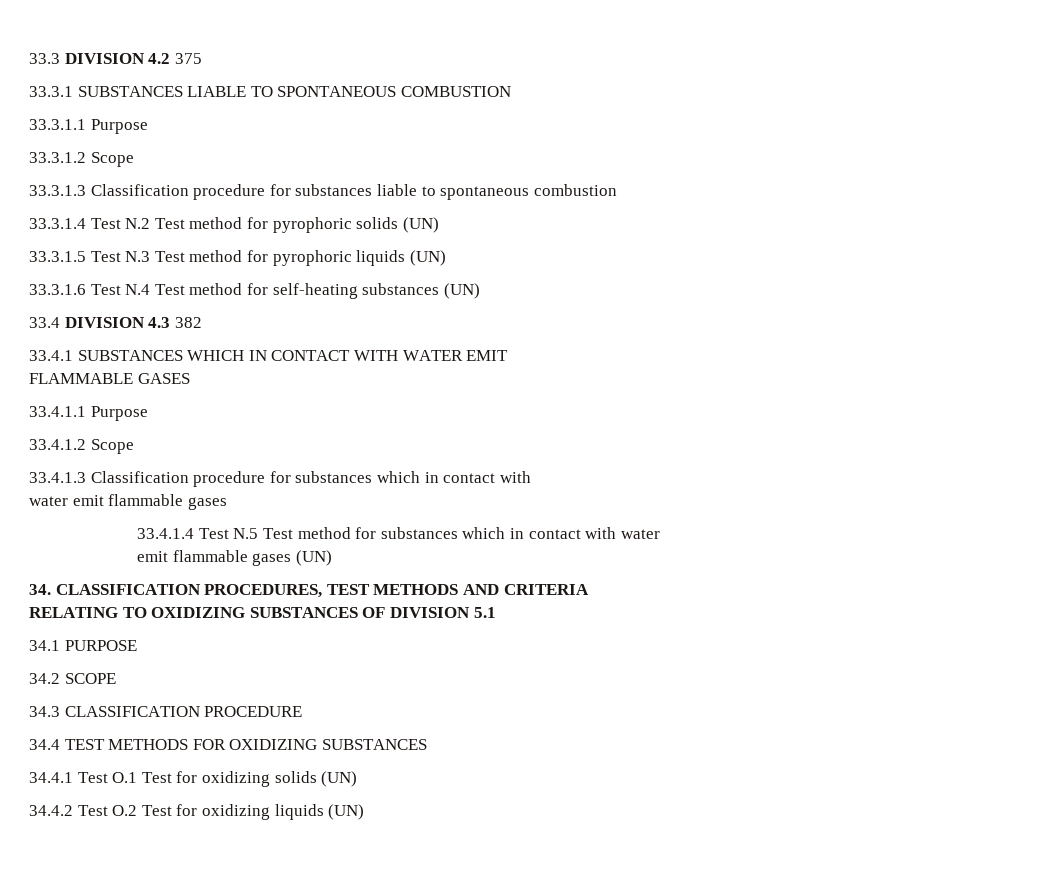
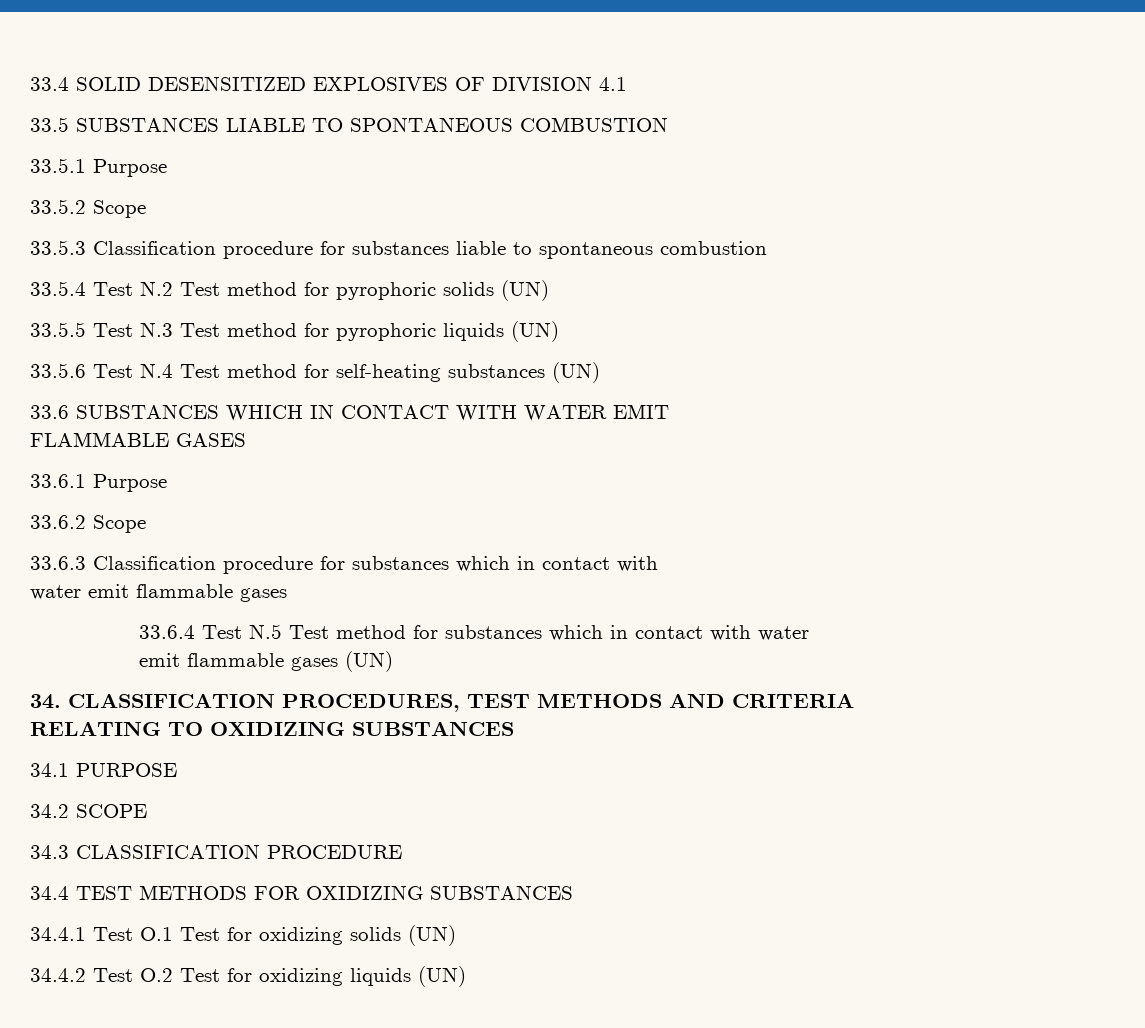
[29,53,202,64] [29,86,73,97] 33.3 DIVISION 4.2 375 // 33.3.1 -> [30,76,627,91] [30,117,69,132] 33.4 SOLID DESENSITIZED EXPLOSIVES OF DIVISION 4.1 // 33.5
[29,119,148,134] [29,152,134,167] [29,185,86,196] 33.3.1.1 Purpose // 33.3.1.2 Scope // 33.3.1.3 -> [30,158,167,177] [30,199,146,218] [30,240,86,255] 33.5.1 Purpose // 33.5.2 Scope // 33.5.3
[29,218,86,229] 33.3.1.4 -> [30,281,86,296] 33.5.4
[29,251,86,262] 33.3.1.5 -> [30,322,86,337] 33.5.5
[29,284,86,295] 33.3.1.6 -> [30,363,86,378] 33.5.6
[29,317,202,328] [29,350,73,361] 33.4 DIVISION 4.3 382 // 33.4.1 -> [30,405,69,419] 33.6
[29,406,148,421] [29,439,134,454] [29,472,86,483] 33.4.1.1 Purpose // 33.4.1.2 Scope // 33.4.1.3 -> [30,474,167,492] [30,515,146,533] [30,556,86,570] 33.6.1 Purpose // 33.6.2 Scope // 33.6.3
[137,528,195,539] 33.4.1.4 -> [139,625,196,639] 33.6.4
[362,607,496,618] OF DIVISION 5.1 -> (514, 728) none

